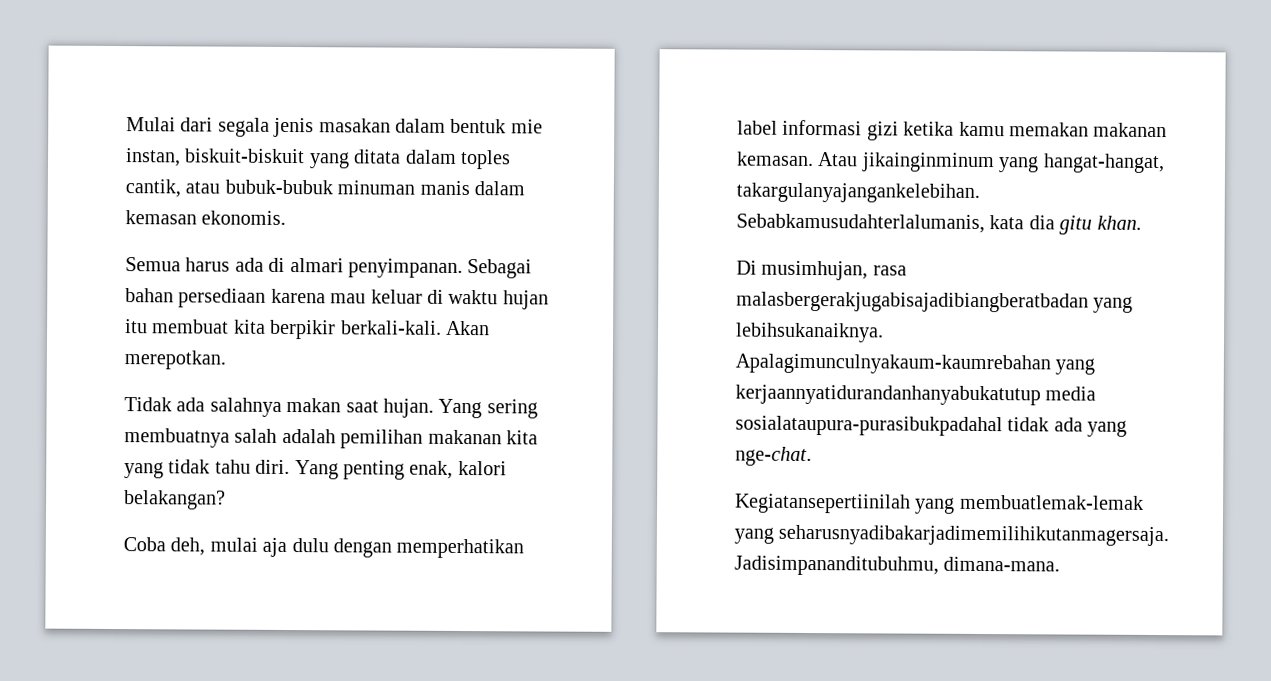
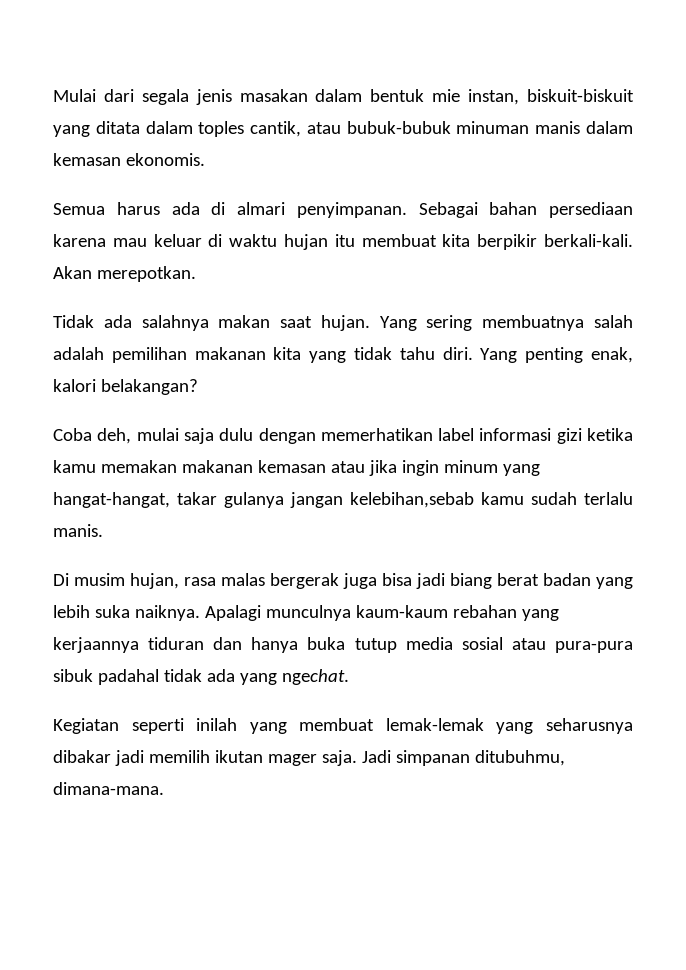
[262,537,288,558] aja -> [183,428,214,444] saja
[396,538,525,559] memperhatikan -> [320,428,433,441] memerhatikan
[737,151,1165,174] [736,182,980,203] [736,213,1142,235] [736,260,907,281] [736,291,1134,313] [735,322,884,343] [735,353,1096,375] [735,384,1097,406] [735,415,1128,437] [735,446,812,467] [735,493,1144,514] [734,524,1170,547] [734,555,939,576] kemasan. Atau jikainginminum yang hangat-hangat, takargulanyajangankelebihan. Sebabkamusudahterlalumanis, kata dia gitu khan. // Di musimhujan, rasa malasbergerakjugabisajadibiangberatbadan yang lebihsukanaiknya. Apalagimunculnyakaum-kaumrebahan yang kerjaannyatidurandanhanyabukatutup media sosialataupura-purasibukpadahal tidak ada yang nge-chat. // Kegiatansepertiinilah yang membuatlemak-lemak yang seharusnyadibakarjadimemilihikutanmagersaja. Jadisimpananditubuhmu, -> [257,460,540,476] [53,492,633,508] [53,524,103,537] [53,573,633,589] [53,605,559,621] [53,637,634,653] [53,669,349,685] [53,718,633,734] [53,750,565,766] kemasan atau jika ingin minum yang hangat-hangat, takar gulanya jangan kelebihan,sebab kamu sudah terlalu manis. // Di musim hujan, rasa malas bergerak juga bisa jadi biang berat badan yang lebih suka naiknya. Apalagi munculnya kaum-kaum rebahan yang kerjaannya tiduran dan hanya buka tutup media sosial atau pura-pura sibuk padahal tidak ada yang ngechat. // Kegiatan seperti inilah yang membuat lemak-lemak yang seharusnya dibakar jadi memilih ikutan mager saja. Jadi simpanan ditubuhmu,

